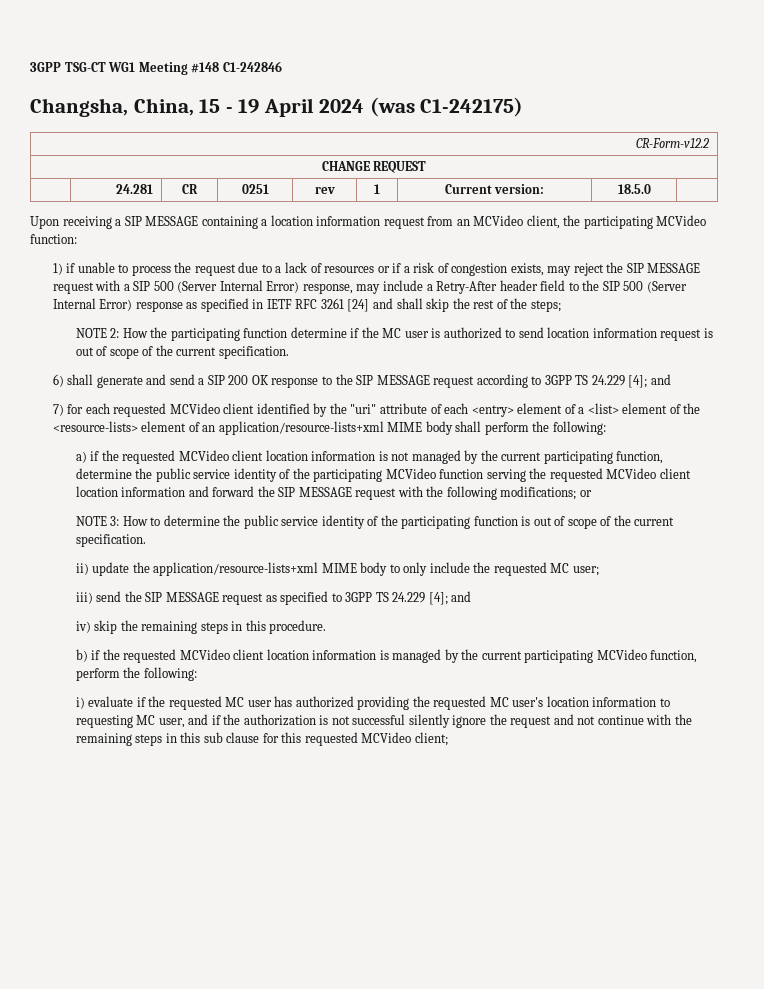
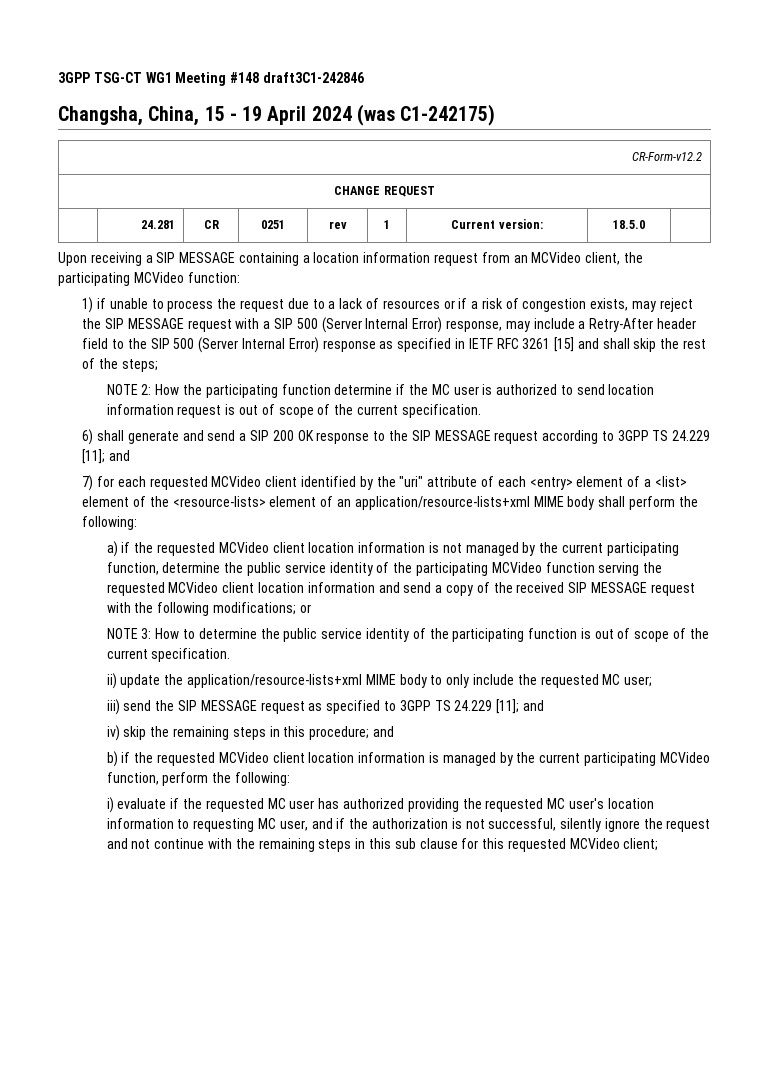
[222,61,282,72] C1-242846 -> [262,72,364,83] draft3C1-242846
[347,299,370,312] [24] -> [554,337,575,352] [15]
[628,375,648,388] [4]; -> [82,449,106,464] [11];
[212,486,275,497] forward the -> [403,582,565,596] send a copy of the received
[428,592,448,605] [4]; -> [496,699,520,714] [11];
[269,620,327,634] procedure. -> [309,726,394,740] procedure; and
[352,714,406,725] successful -> [488,818,557,831] successful,

